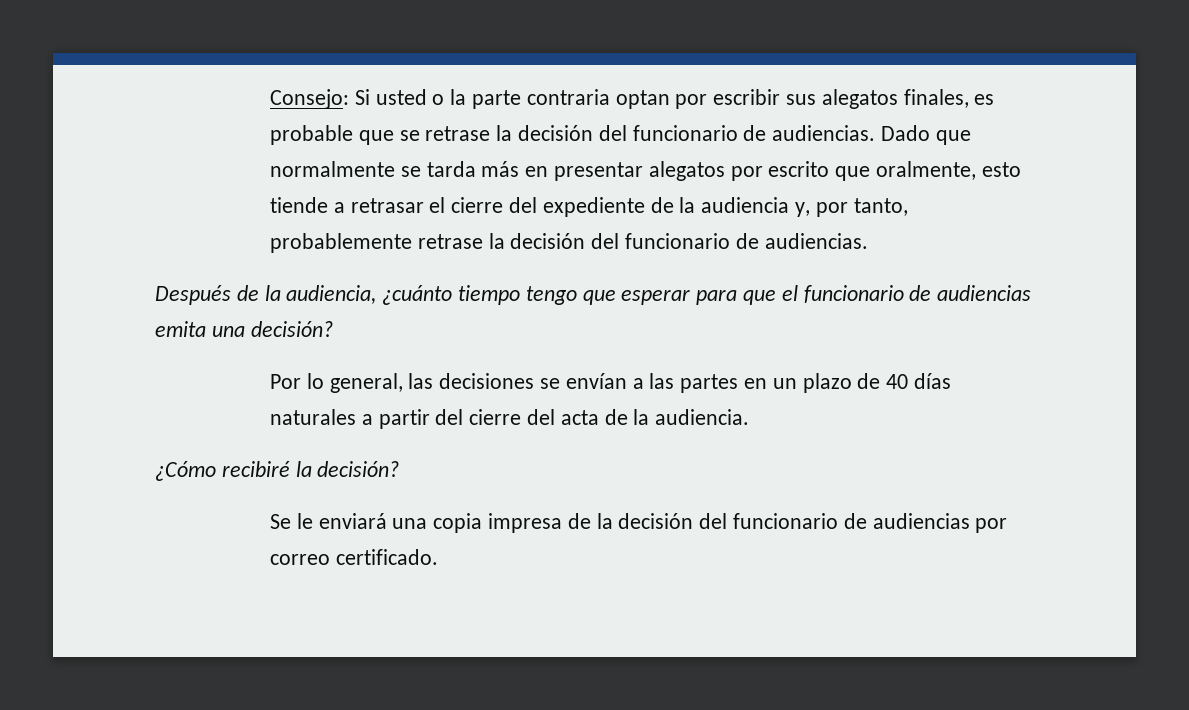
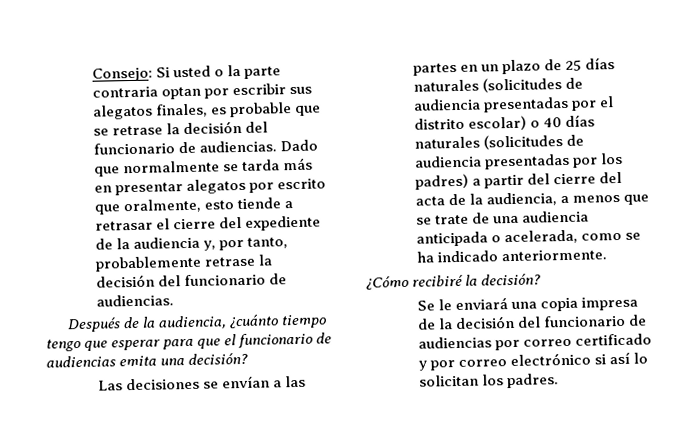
[269,373,434,393] Por lo general, las -> [97,380,123,391] Las
[886,373,951,389] [269,409,356,425] 40 días naturales -> [565,57,616,71] [412,77,583,93] [412,96,614,113] [413,114,596,131] [413,134,584,150] [413,152,623,170] [414,173,469,190] 25 días naturales (solicitudes de audiencia presentadas por el distrito escolar) o 40 días naturales (solicitudes de audiencia presentadas por los padres)
[655,409,750,425] audiencia. -> [485,192,650,207] [415,210,590,225] [415,229,642,247] [415,249,607,263] audiencia, a menos que se trate de una audiencia anticipada o acelerada, como se ha indicado anteriormente.
[335,549,438,565] certificado. -> [574,333,652,346] [417,351,649,371] [418,373,559,389] certificado y por correo electrónico si así lo solicitan los padres.

